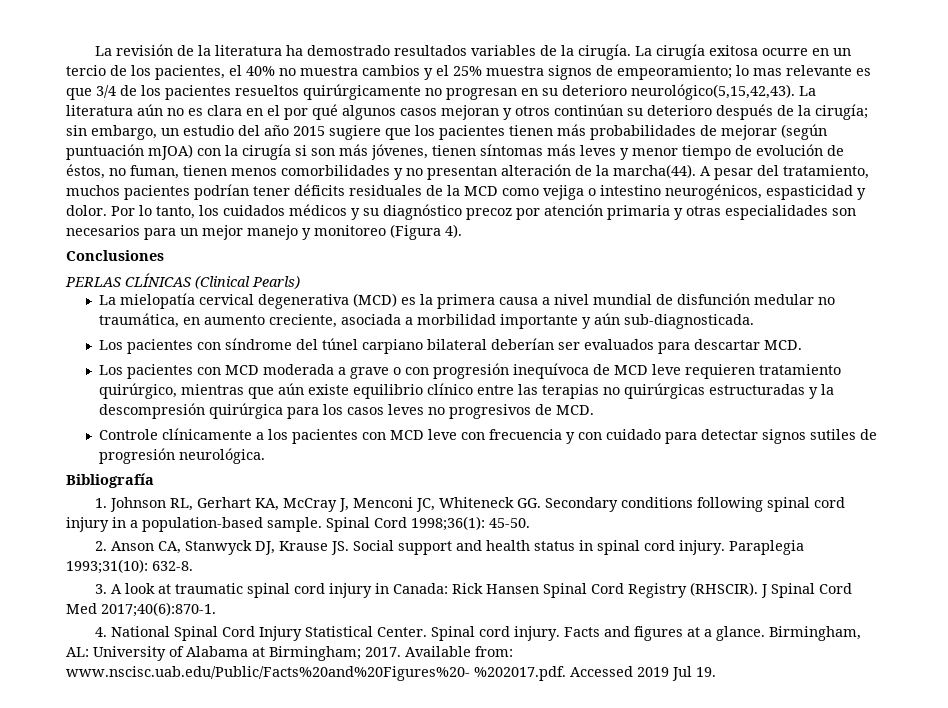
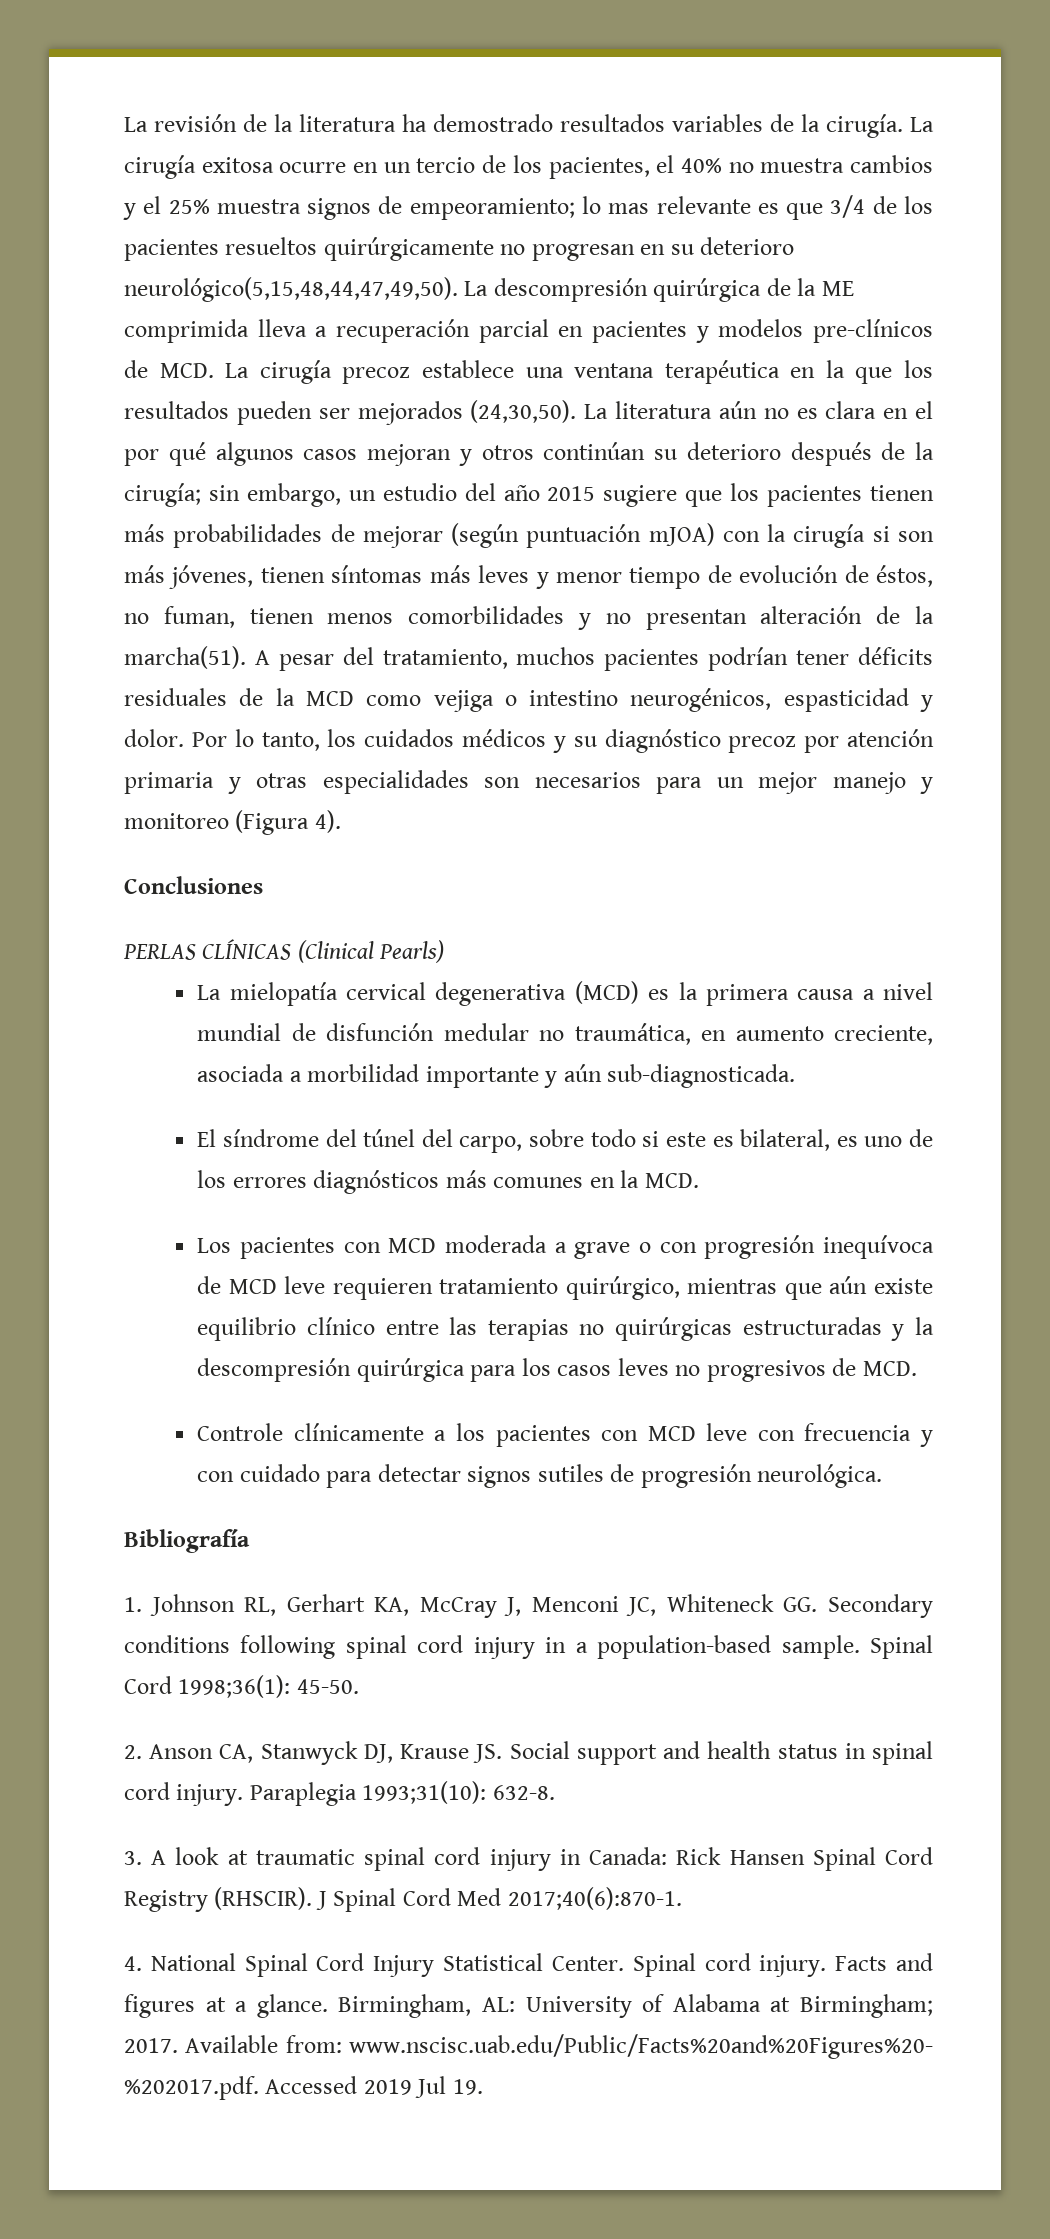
[631,84,795,100] neurológico(5,15,42,43). -> [124,277,854,302] [124,319,933,343] [124,360,934,384] [124,400,577,425] neurológico(5,15,48,44,47,49,50). La descompresión quirúrgica de la ME comprimida lleva a recuperación parcial en pacientes y modelos pre-clínicos de MCD. La cirugía precoz establece una ventana terapéutica en la que los resultados pueden ser mejorados (24,30,50).
[613,164,696,178] marcha(44). -> [124,646,246,669] marcha(51).
[99,338,761,354] Los pacientes con síndrome del túnel carpiano bilateral deberían ser evaluados para descartar -> [197,1129,934,1153] [197,1170,640,1194] El síndrome del túnel del carpo, sobre todo si este es bilateral, es uno de los errores diagnósticos más comunes en la

